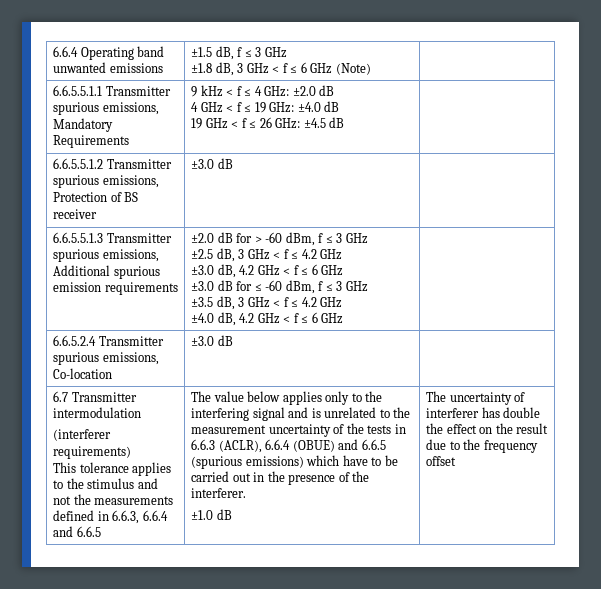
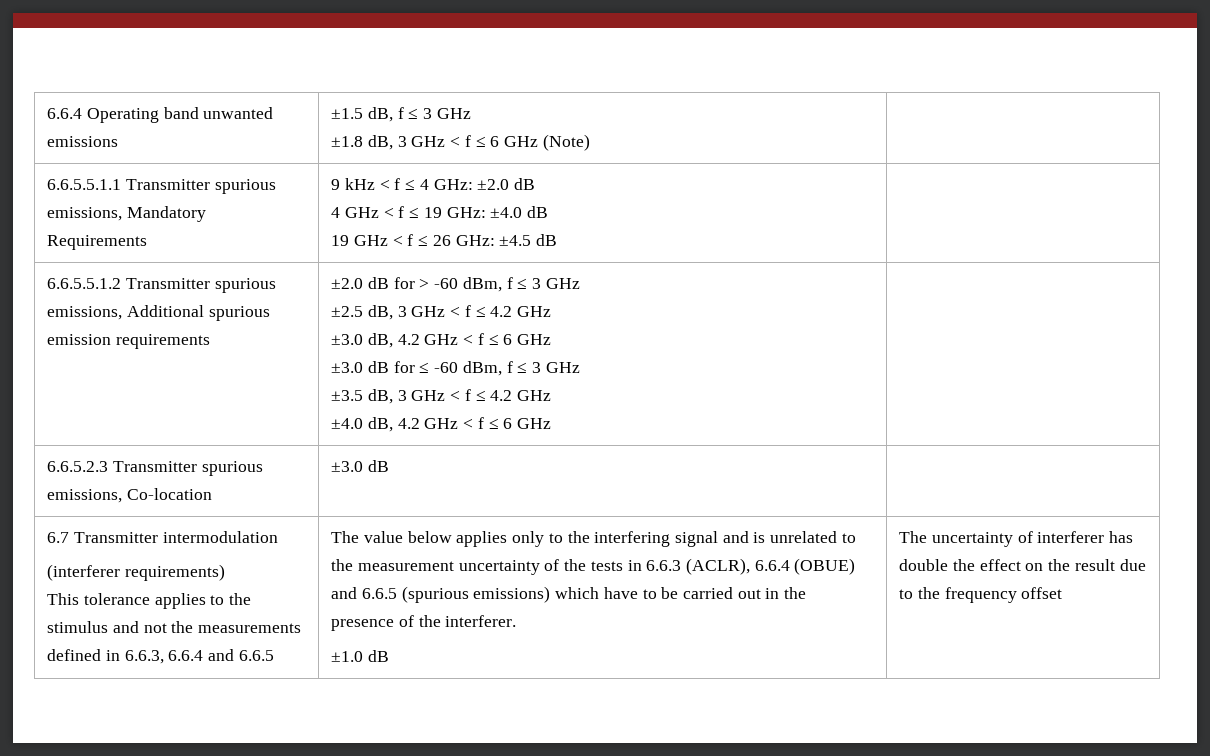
[52,192,139,202] [52,209,97,219] [190,158,233,169] [52,232,172,243] [52,249,159,262] Protection of BS receiver | ±3.0 dB | // 6.6.5.5.1.3 Transmitter spurious emissions, -> (123, 313) none
[52,335,96,346] 6.6.5.2.4 -> [47,461,109,472] 6.6.5.2.3

